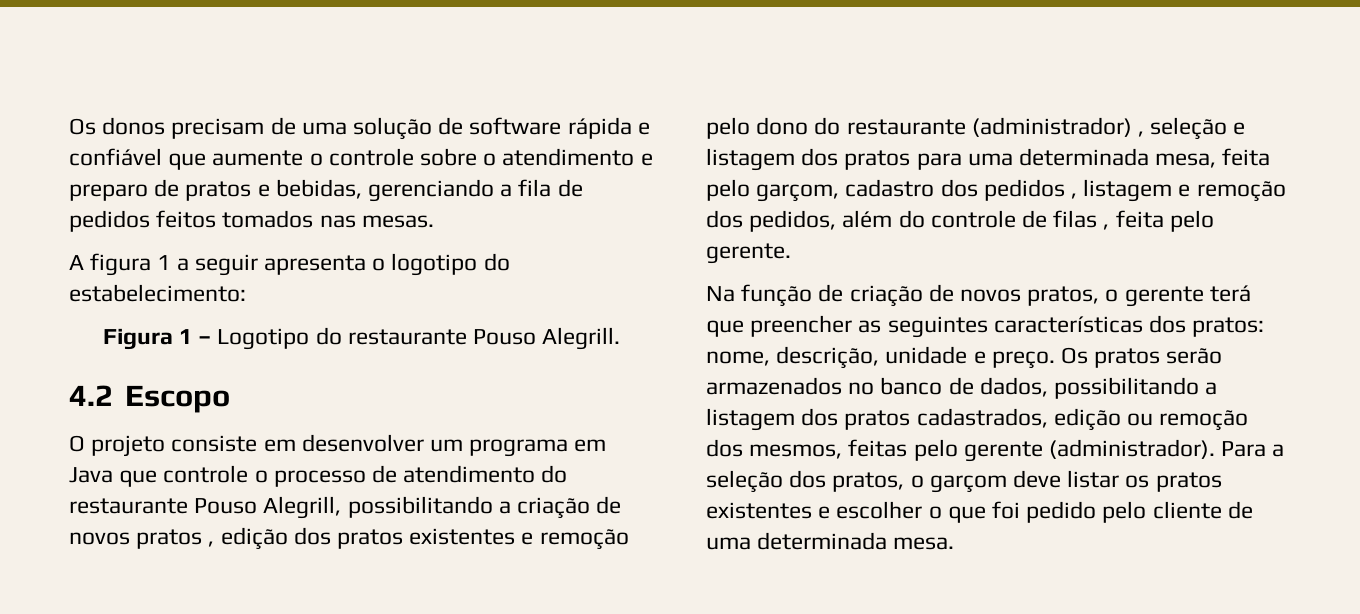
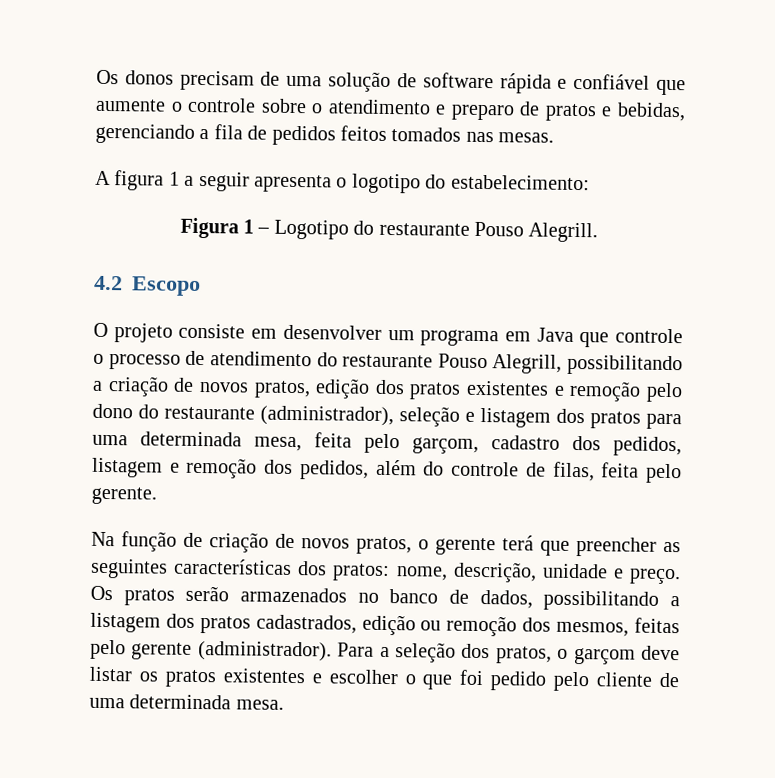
[136,529,215,549] pratos , -> [253,380,311,399] pratos,
[971,117,1145,137] (administrador) , -> [260,405,394,427] (administrador),
[983,179,1078,201] pedidos , -> [613,436,682,457] pedidos,
[1053,210,1110,230] filas , -> [552,461,595,482] filas,

